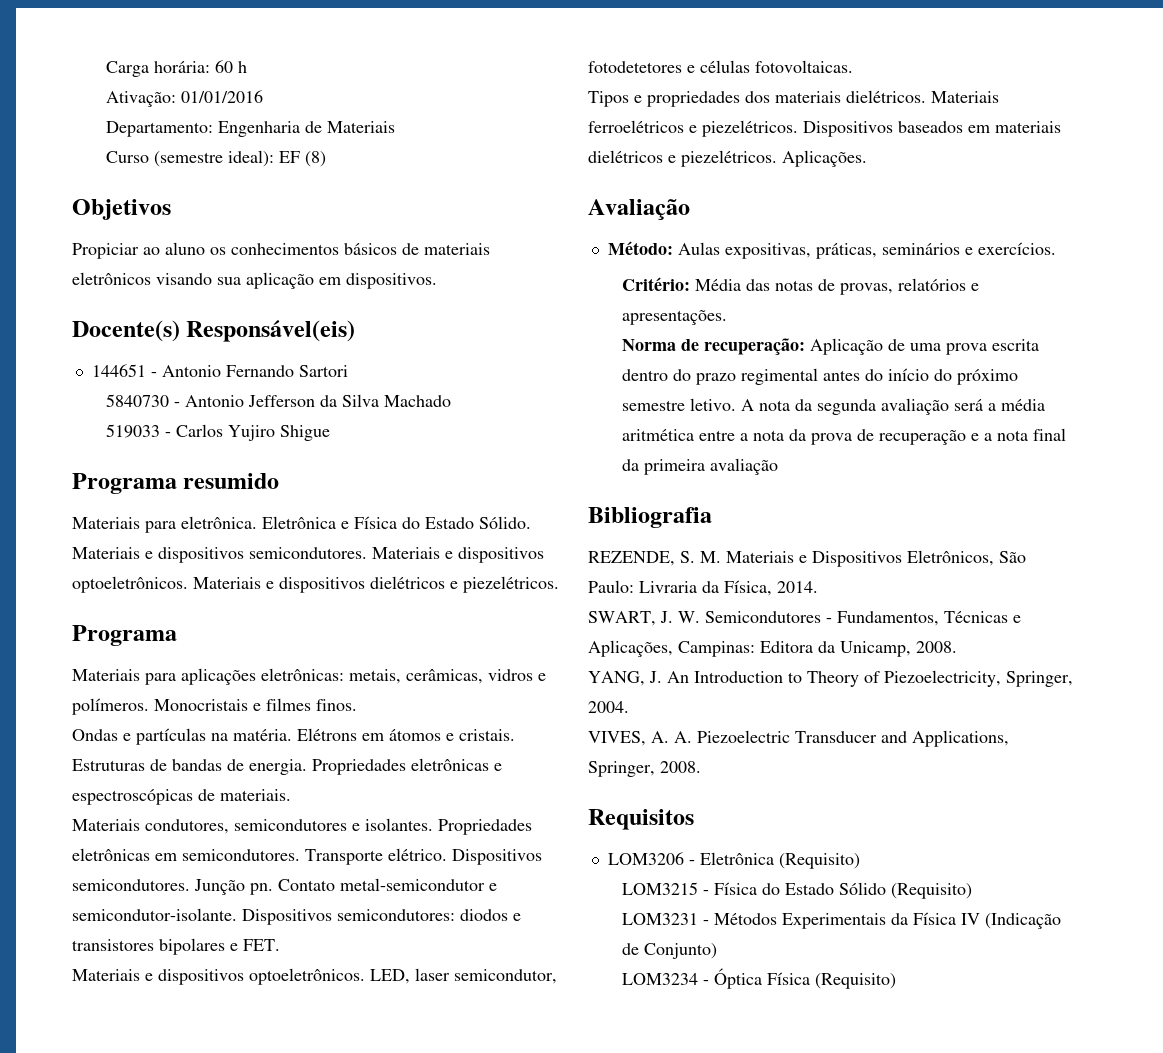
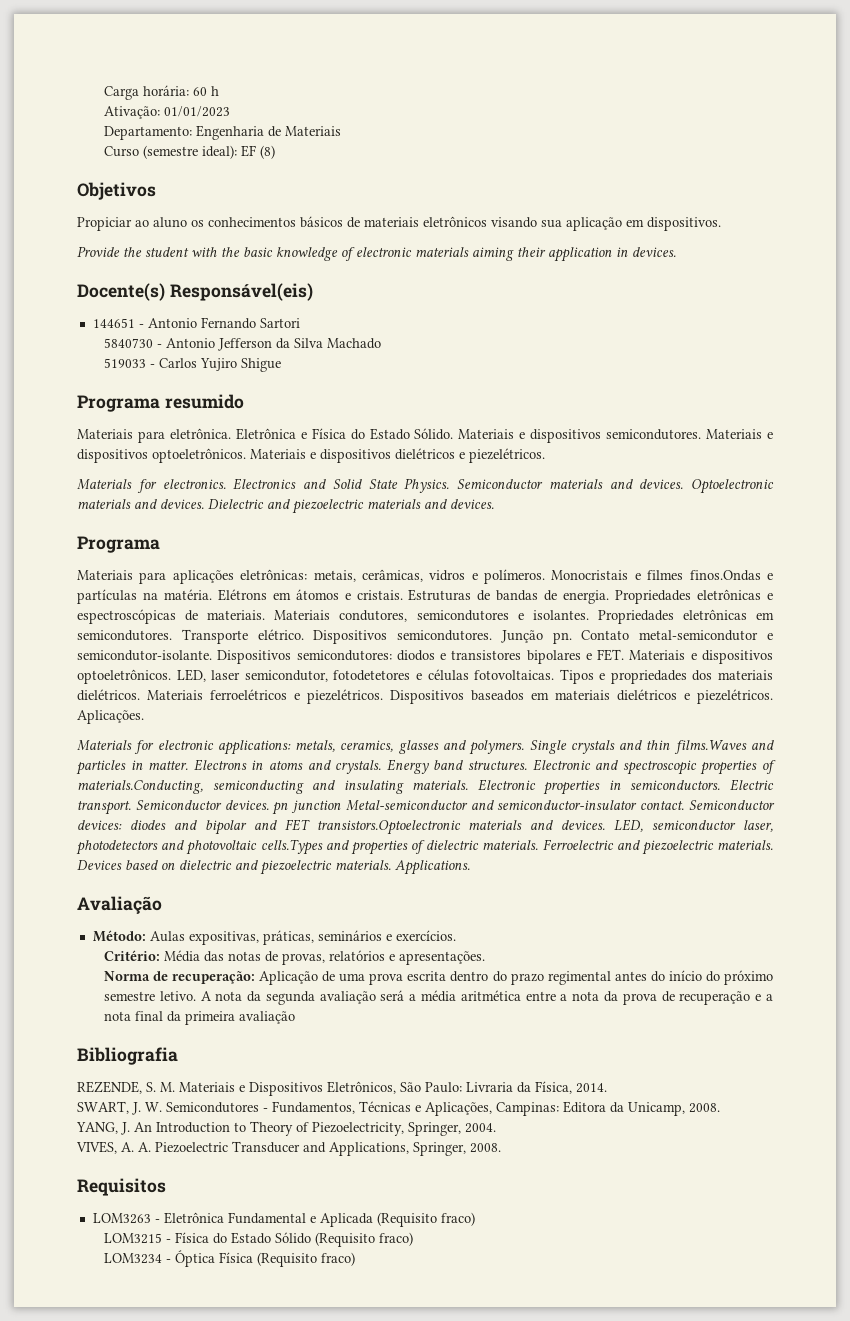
[180,90,263,103] 01/01/2016 -> [163,106,230,117] 01/01/2023
(437, 281) none -> [77,246,676,262] // Provide the student with the basic knowledge of electronic materials aiming their application in devices.
(559, 584) none -> [77,478,774,494] [77,499,494,514] // Materials for electronics. Electronics and Solid State Physics. Semiconductor materials and devices. Optoelectronic materials and devices. Dielectric and piezoelectric materials and devices.
[316,699,357,711] [72,729,118,741] finos. // Ondas -> [689,570,761,581] finos.Ondas
(291, 795) // -> (266, 615) none
(280, 945) // -> (625, 655) none
(853, 66) // -> (555, 675) none
(867, 158) none -> [77,740,775,755] [76,759,777,775] [77,779,774,795] [77,800,775,815] [77,819,773,835] [76,839,773,855] [77,860,470,875] // Materials for electronic applications: metals, ceramics, glasses and polymers. Single crystals and thin films.Waves and particles in matter. Electrons in atoms and crystals. Energy band structures. Electronic and spectroscopic properties of materials.Conducting, semiconducting and insulating materials. Electronic properties in semiconductors. Electric transport. Semiconductor devices. pn junction Metal-semiconductor and semiconductor-insulator contact. Semiconductor devices: diodes and bipolar and FET transistors.Optoelectronic materials and devices. LED, semiconductor laser, photodetectors and photovoltaic cells.Types and properties of dielectric materials. Ferroelectric and piezoelectric materials. Devices based on dielectric and piezoelectric materials. Applications.
[607,852,684,865] LOM3206 -> [92,1213,151,1224] LOM3263
[778,853,860,869] (Requisito) -> [227,1212,475,1227] Fundamental e Aplicada (Requisito fraco)
[890,883,972,899] [621,912,1061,929] [621,943,717,959] (Requisito) // LOM3231 - Métodos Experimentais da Física IV (Indicação de Conjunto) -> [314,1232,413,1247] (Requisito fraco)
[814,973,896,989] (Requisito) -> [256,1252,355,1267] (Requisito fraco)

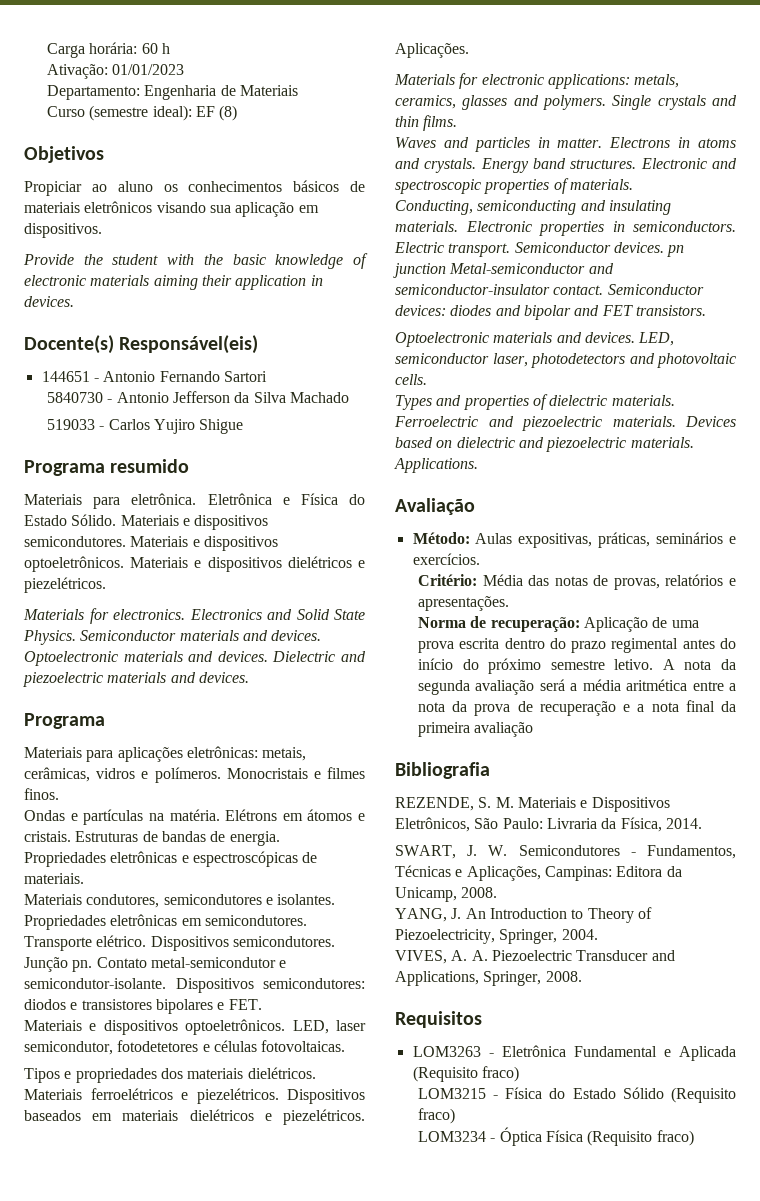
[689,570,761,581] finos.Ondas -> [24,788,59,800] [24,810,65,821] finos. // Ondas
(266, 615) none -> (84, 878) //
(625, 655) none -> (262, 1004) //
(555, 675) none -> (346, 1046) //
[673,740,747,754] films.Waves -> [423,115,458,131] [395,137,436,148] films. // Waves
[77,780,203,794] materials.Conducting, -> [569,179,633,190] [395,200,473,215] materials. // Conducting,
[316,820,461,835] transistors.Optoelectronic -> [635,305,706,316] [395,332,489,347] transistors. // Optoelectronic
[260,839,323,855] cells.Types -> [395,374,427,385] [395,395,432,410] cells. // Types

